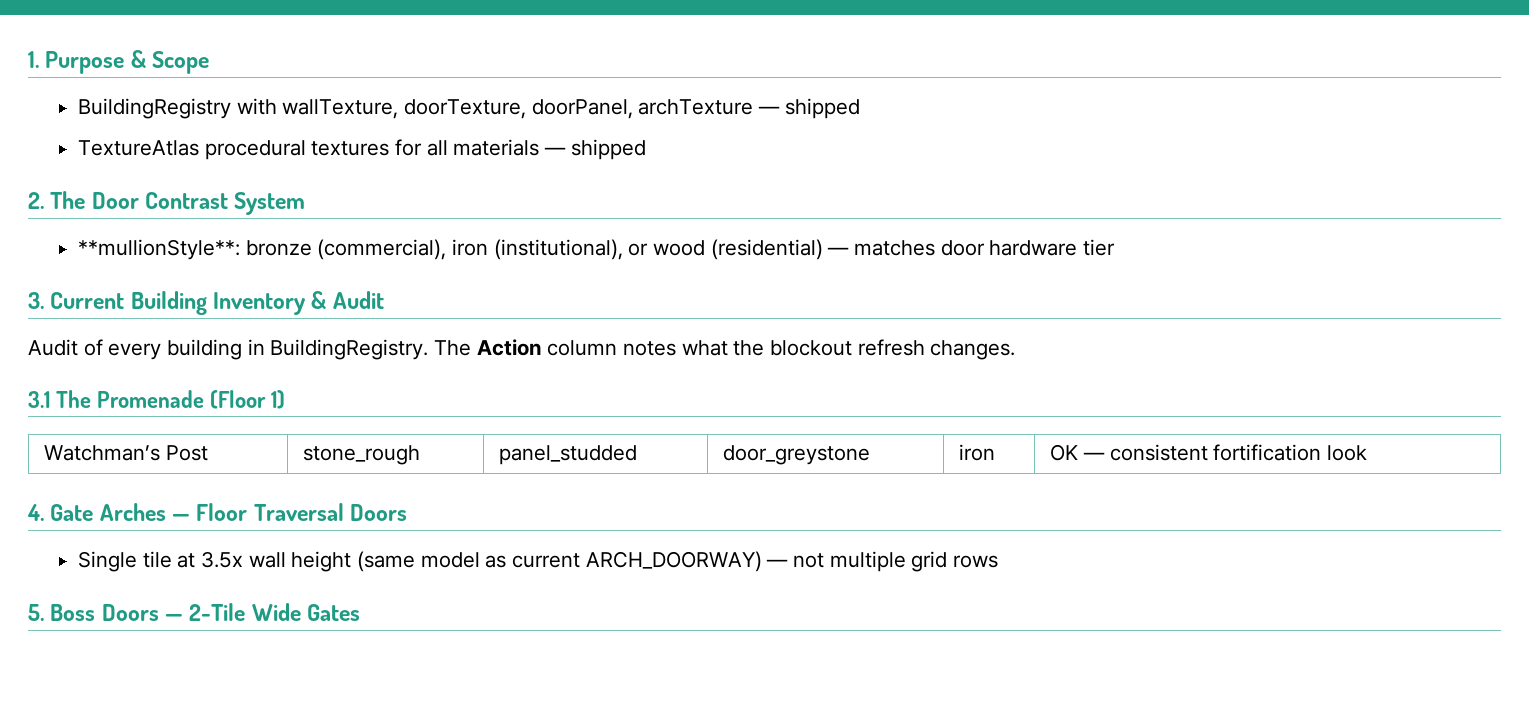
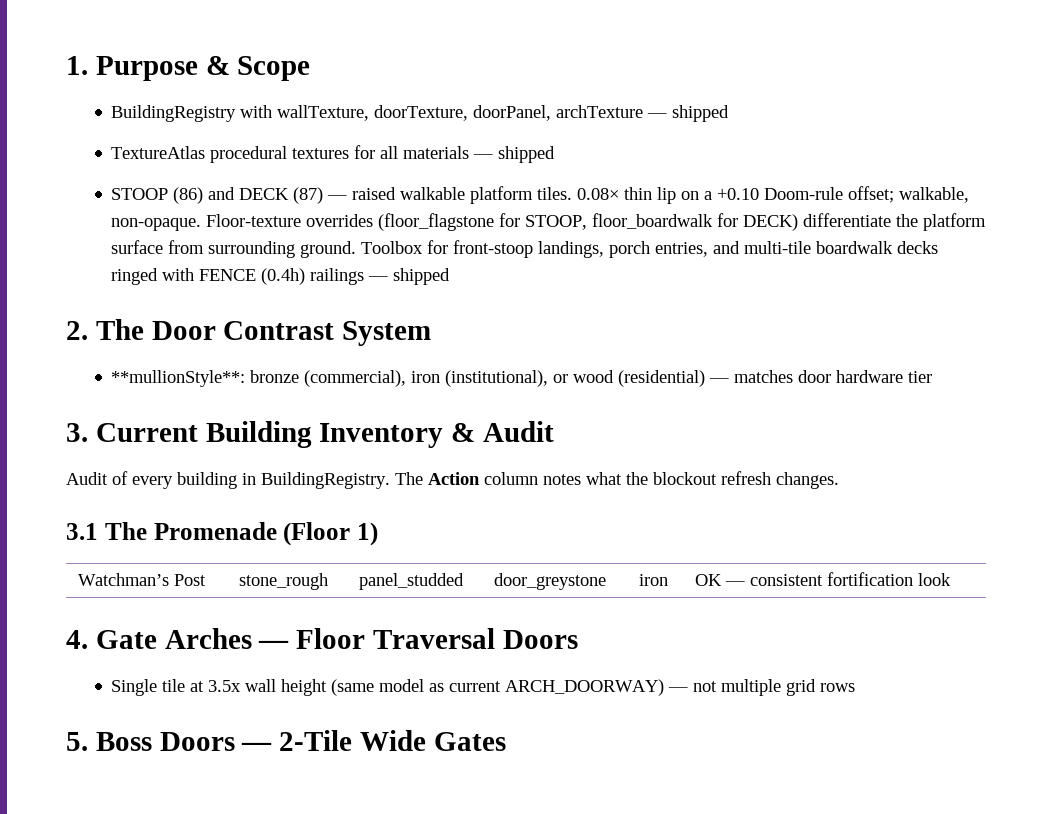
(646, 149) none -> [111,186,970,204] [111,213,987,231] [111,240,939,258] [111,268,451,285] // STOOP (86) and DECK (87) — raised walkable platform tiles. 0.08× thin lip on a +0.10 Doom-rule offset; walkable, non-opaque. Floor-texture overrides (floor_flagstone for STOOP, floor_boardwalk for DECK) differentiate the platform surface from surrounding ground. Toolbox for front-stoop landings, porch entries, and multi-tile boardwalk decks ringed with FENCE (0.4h) railings — shipped

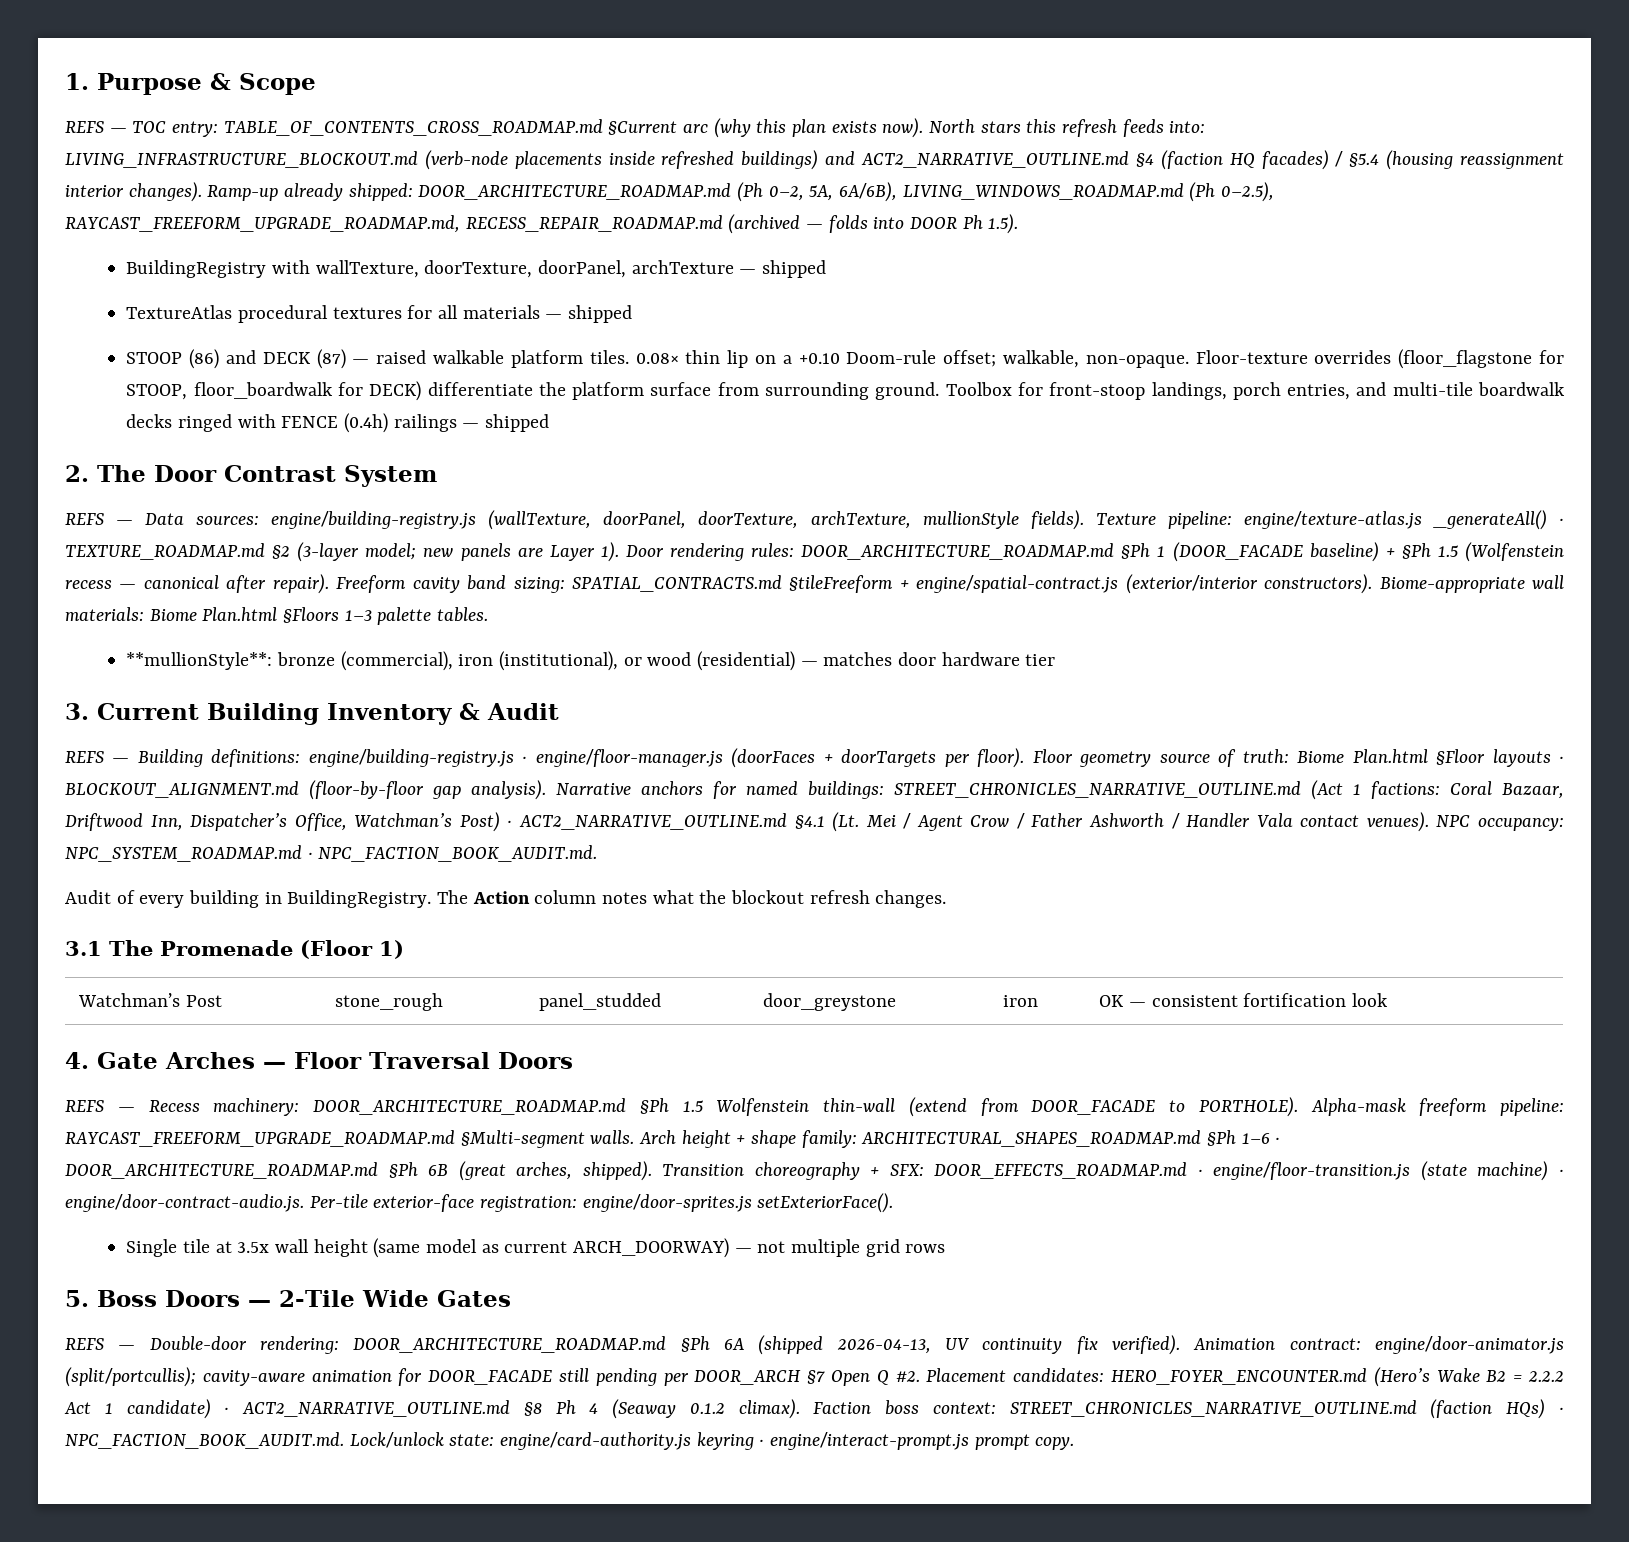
(311, 68) none -> [65,118,1206,138] [65,150,1564,170] [65,182,1275,202] [65,214,1019,234] // REFS — TOC entry: TABLE_OF_CONTENTS_CROSS_ROADMAP.md §Current arc (why this plan exists now). North stars this refresh feeds into: LIVING_INFRASTRUCTURE_BLOCKOUT.md (verb-node placements inside refreshed buildings) and ACT2_NARRATIVE_OUTLINE.md §4 (faction HQ facades) / §5.4 (housing reassignment interior changes). Ramp-up already shipped: DOOR_ARCHITECTURE_ROADMAP.md (Ph 0–2, 5A, 6A/6B), LIVING_WINDOWS_ROADMAP.md (Ph 0–2.5), RAYCAST_FREEFORM_UPGRADE_ROADMAP.md, RECESS_REPAIR_ROADMAP.md (archived — folds into DOOR Ph 1.5).
(432, 333) none -> [65,510,1564,530] [65,542,1564,562] [65,574,1564,594] [65,607,489,625] // REFS — Data sources: engine/building-registry.js (wallTexture, doorPanel, doorTexture, archTexture, mullionStyle fields). Texture pipeline: engine/texture-atlas.js _generateAll() · TEXTURE_ROADMAP.md §2 (3-layer model; new panels are Layer 1). Door rendering rules: DOOR_ARCHITECTURE_ROADMAP.md §Ph 1 (DOOR_FACADE baseline) + §Ph 1.5 (Wolfenstein recess — canonical after repair). Freeform cavity band sizing: SPATIAL_CONTRACTS.md §tileFreeform + engine/spatial-contract.js (exterior/interior constructors). Biome-appropriate wall materials: Biome Plan.html §Floors 1–3 palette tables.
(555, 431) none -> [65,748,1564,768] [65,780,1564,800] [65,812,1564,832] [65,845,598,862] // REFS — Building definitions: engine/building-registry.js · engine/floor-manager.js (doorFaces + doorTargets per floor). Floor geometry source of truth: Biome Plan.html §Floor layouts · BLOCKOUT_ALIGNMENT.md (floor-by-floor gap analysis). Narrative anchors for named buildings: STREET_CHRONICLES_NARRATIVE_OUTLINE.md (Act 1 factions: Coral Bazaar, Driftwood Inn, Dispatcher’s Office, Watchman’s Post) · ACT2_NARRATIVE_OUTLINE.md §4.1 (Lt. Mei / Agent Crow / Father Ashworth / Handler Vala contact venues). NPC occupancy: NPC_SYSTEM_ROADMAP.md · NPC_FACTION_BOOK_AUDIT.md.
(578, 639) none -> [65,1097,1564,1117] [65,1130,1281,1148] [65,1161,1564,1181] [65,1193,894,1213] // REFS — Recess machinery: DOOR_ARCHITECTURE_ROADMAP.md §Ph 1.5 Wolfenstein thin-wall (extend from DOOR_FACADE to PORTHOLE). Alpha-mask freeform pipeline: RAYCAST_FREEFORM_UPGRADE_ROADMAP.md §Multi-segment walls. Arch height + shape family: ARCHITECTURAL_SHAPES_ROADMAP.md §Ph 1–6 · DOOR_ARCHITECTURE_ROADMAP.md §Ph 6B (great arches, shipped). Transition choreography + SFX: DOOR_EFFECTS_ROADMAP.md · engine/floor-transition.js (state machine) · engine/door-contract-audio.js. Per-tile exterior-face registration: engine/door-sprites.js setExteriorFace().
(506, 741) none -> [65,1335,1564,1355] [65,1367,1564,1387] [64,1399,1564,1419] [65,1432,1075,1450] // REFS — Double-door rendering: DOOR_ARCHITECTURE_ROADMAP.md §Ph 6A (shipped 2026-04-13, UV continuity fix verified). Animation contract: engine/door-animator.js (split/portcullis); cavity-aware animation for DOOR_FACADE still pending per DOOR_ARCH §7 Open Q #2. Placement candidates: HERO_FOYER_ENCOUNTER.md (Hero’s Wake B2 = 2.2.2 Act 1 candidate) · ACT2_NARRATIVE_OUTLINE.md §8 Ph 4 (Seaway 0.1.2 climax). Faction boss context: STREET_CHRONICLES_NARRATIVE_OUTLINE.md (faction HQs) · NPC_FACTION_BOOK_AUDIT.md. Lock/unlock state: engine/card-authority.js keyring · engine/interact-prompt.js prompt copy.

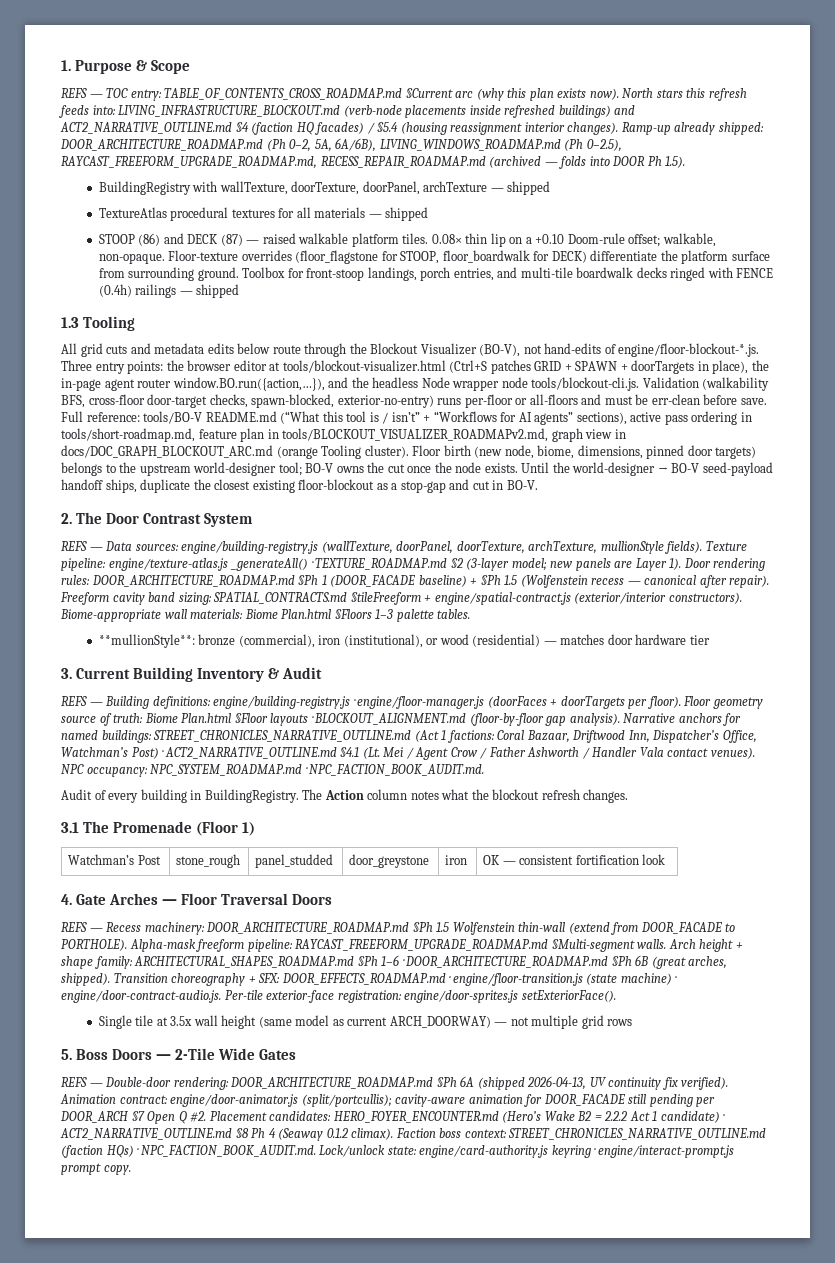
(550, 423) none -> [61,316,135,331] [61,343,760,357] [61,360,769,374] [61,377,770,391] [61,394,767,408] [61,411,752,425] [61,428,626,442] [61,445,757,459] [61,462,773,476] [61,479,538,493] // 1.3 Tooling // All grid cuts and metadata edits below route through the Blockout Visualizer (BO-V), not hand-edits of engine/floor-blockout-*.js. Three entry points: the browser editor at tools/blockout-visualizer.html (Ctrl+S patches GRID + SPAWN + doorTargets in place), the in-page agent router window.BO.run({action,…}), and the headless Node wrapper node tools/blockout-cli.js. Validation (walkability BFS, cross-floor door-target checks, spawn-blocked, exterior-no-entry) runs per-floor or all-floors and must be err-clean before save. Full reference: tools/BO-V README.md (“What this tool is / isn’t” + “Workflows for AI agents” sections), active pass ordering in tools/short-roadmap.md, feature plan in tools/BLOCKOUT_VISUALIZER_ROADMAPv2.md, graph view in docs/DOC_GRAPH_BLOCKOUT_ARC.md (orange Tooling cluster). Floor birth (new node, biome, dimensions, pinned door targets) belongs to the upstream world-designer tool; BO-V owns the cut once the node exists. Until the world-designer → BO-V seed-payload handoff ships, duplicate the closest existing floor-blockout as a stop-gap and cut in BO-V.

